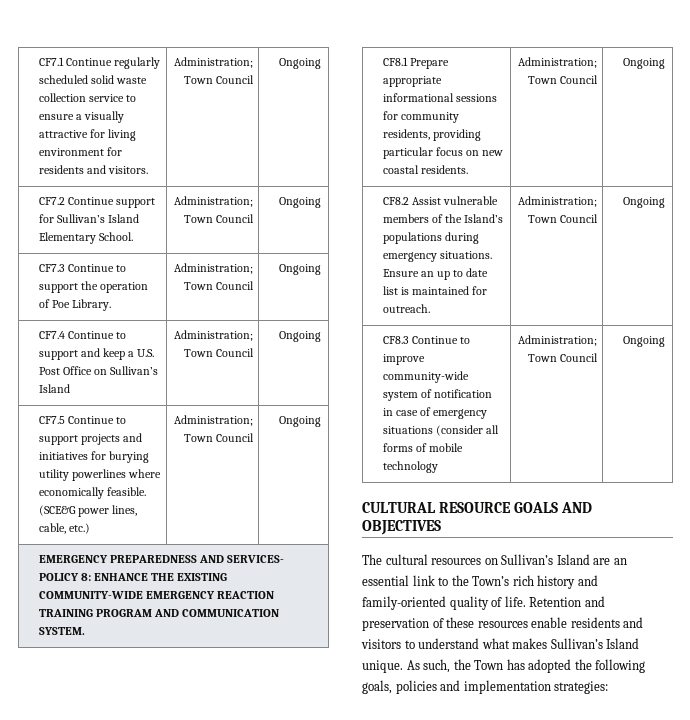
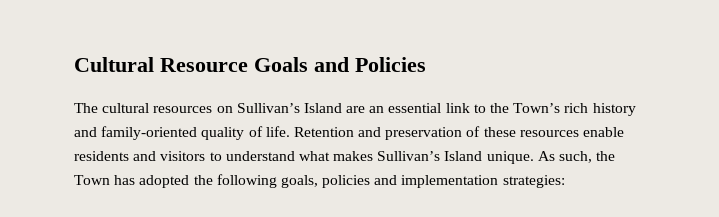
[39,57,161,69] [39,75,148,84] [39,93,137,102] [39,111,125,123] [39,129,137,141] [39,147,123,156] [39,165,149,174] [174,57,254,68] [184,75,255,84] [279,58,322,69] [39,197,156,208] [39,214,140,223] [39,232,134,244] [174,196,254,207] [184,214,255,223] [279,197,322,208] [39,264,127,272] [39,281,149,293] [39,299,112,311] [174,263,254,274] [184,281,255,290] [279,264,322,275] [39,331,127,339] [39,348,155,360] [39,366,159,375] [39,384,71,393] [174,330,254,341] [184,348,255,357] [279,331,322,342] [39,416,127,424] [39,433,143,445] [39,451,150,463] [39,469,162,481] [39,487,147,499] [39,505,138,517] [39,523,91,534] [174,415,254,426] [184,433,255,442] [279,416,322,427] [39,555,285,563] [39,573,228,581] [39,591,275,599] [39,609,280,617] [39,627,86,635] [383,57,450,69] [383,76,443,87] [383,93,498,102] [383,111,460,123] [383,129,482,141] [383,147,504,159] [383,165,469,174] [518,57,598,68] [528,75,599,84] [623,58,666,69] [383,196,499,205] [383,214,504,223] [383,232,480,244] [383,251,493,262] [383,268,489,280] [383,286,488,295] [383,304,431,313] [518,196,598,207] [528,214,599,223] [623,197,666,208] [383,336,471,344] [383,354,426,365] [383,371,470,383] [383,389,493,401] [383,407,488,419] [383,425,500,436] [383,443,464,452] [383,461,439,473] [518,335,598,346] [528,353,599,362] [623,336,666,347] [362,502,592,513] [362,520,441,535] CF7.1 Continue regularly scheduled solid waste collection service to ensure a visually attractive for living environment for residents and visitors. | Administration; Town Council | Ongoing // CF7.2 Continue support for Sullivan’s Island Elementary School. | Administration; Town Council | Ongoing // CF7.3 Continue to support the operation of Poe Library. | Administration; Town Council | Ongoing // CF7.4 Continue to support and keep a U.S. Post Office on Sullivan’s Island | Administration; Town Council | Ongoing // CF7.5 Continue to support projects and initiatives for burying utility powerlines where economically feasible. (SCE&G power lines, cable, etc.) | Administration; Town Council | Ongoing // EMERGENCY PREPAREDNESS AND SERVICES- POLICY 8: ENHANCE THE EXISTING COMMUNITY-WIDE EMERGENCY REACTION TRAINING PROGRAM AND COMMUNICATION SYSTEM. // CF8.1 Prepare appropriate informational sessions for community residents, providing particular focus on new coastal residents. | Administration; Town Council | Ongoing // CF8.2 Assist vulnerable members of the Island’s populations during emergency situations. Ensure an up to date list is maintained for outreach. | Administration; Town Council | Ongoing // CF8.3 Continue to improve community-wide system of notification in case of emergency situations (consider all forms of mobile technology | Administration; Town Council | Ongoing // CULTURAL RESOURCE GOALS AND OBJECTIVES -> [74,57,426,72] Cultural Resource Goals and Policies

